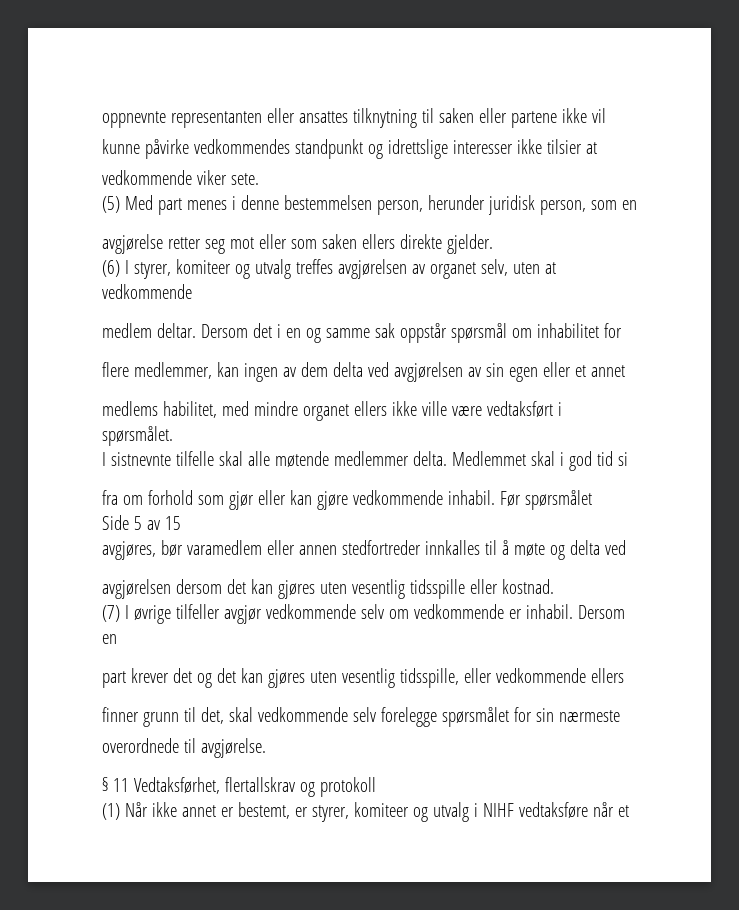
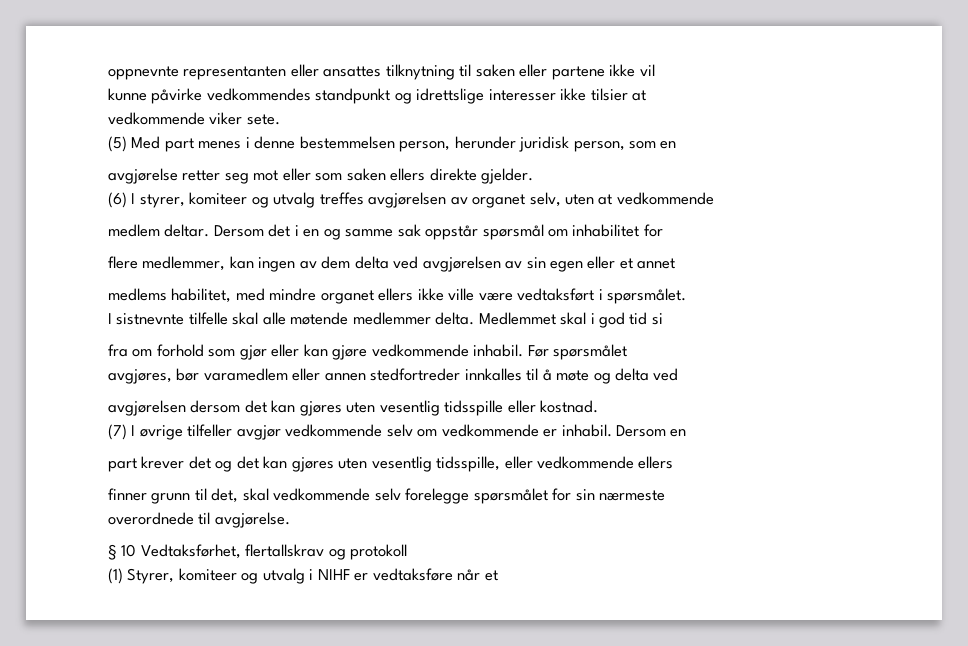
[102,515,181,530] // Side 5 av 15 -> (628, 352) none
[112,778,129,792] 11 -> [121,544,137,557] 10
[124,802,349,822] Når ikke annet er bestemt, er styrer, -> [127,568,175,584] Styrer,
(514, 810) none -> [354,573,369,581] er

